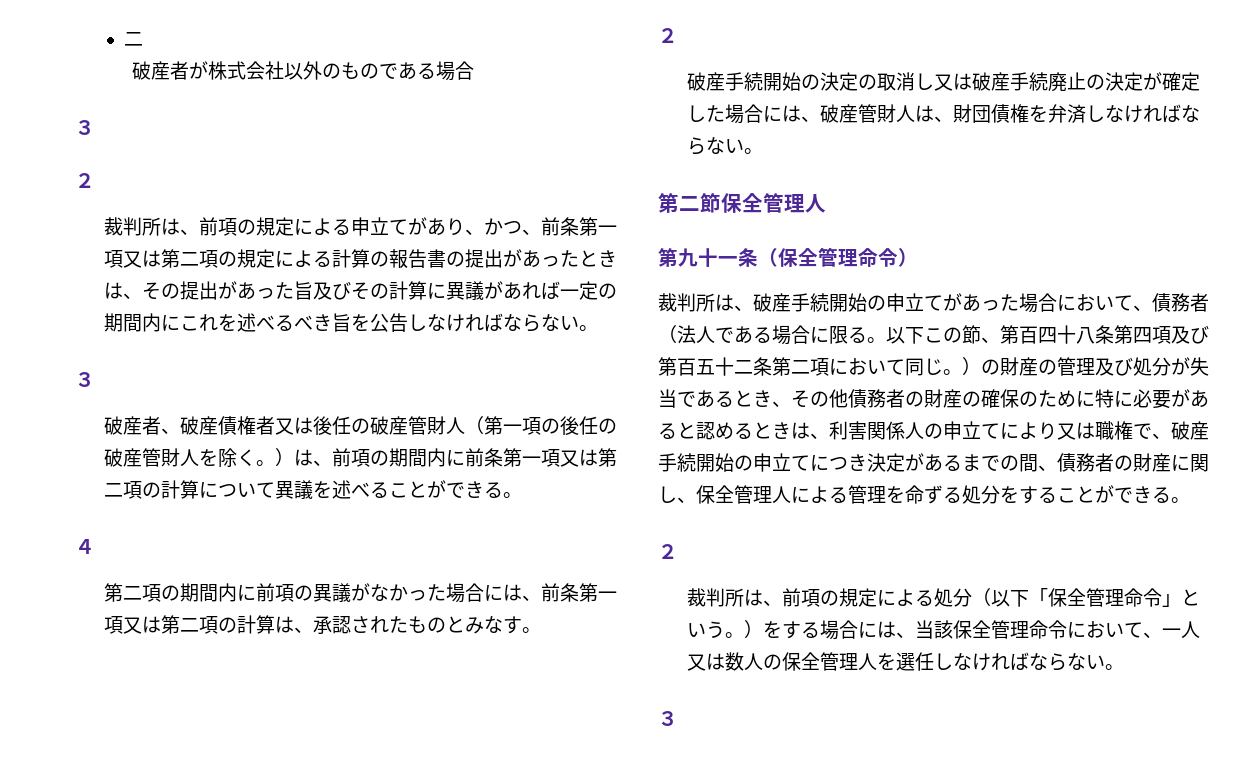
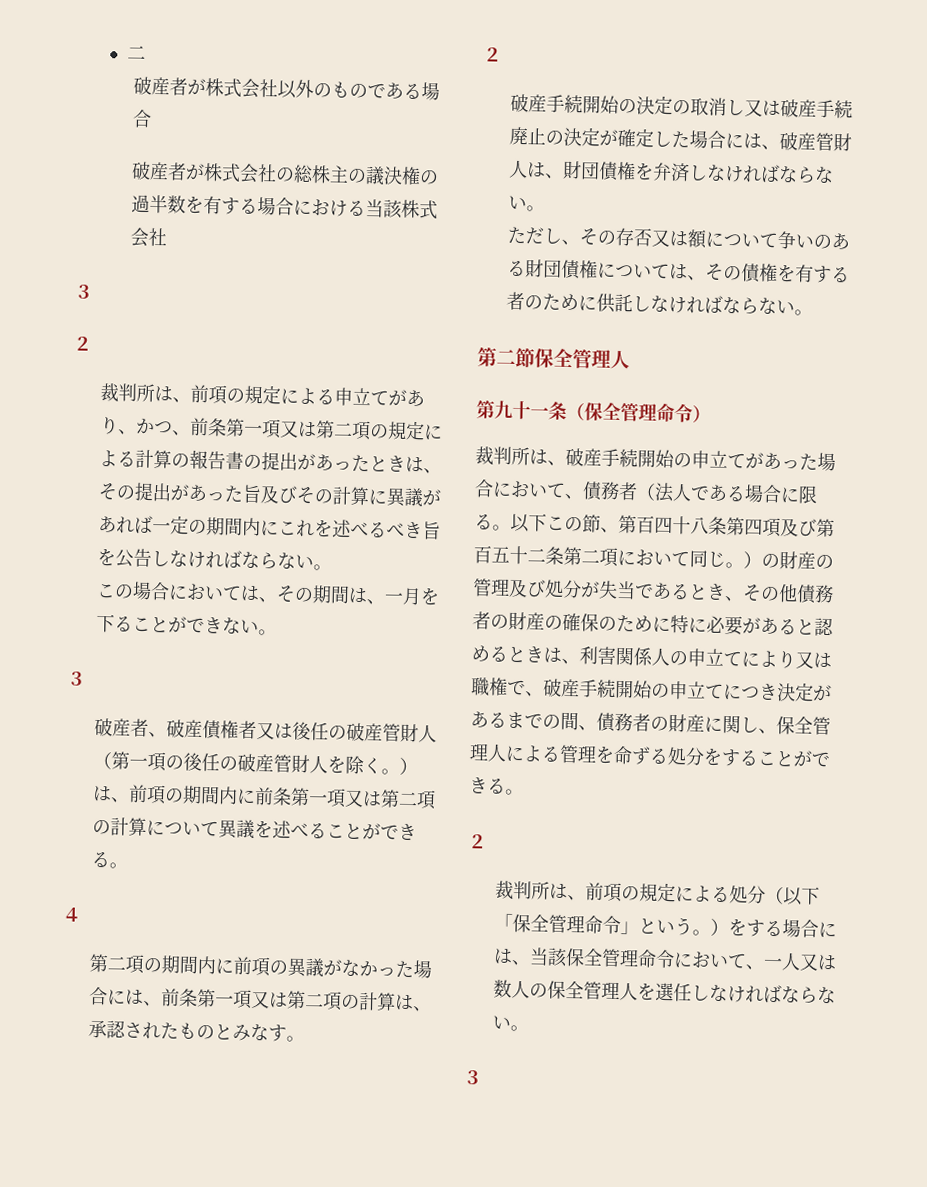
(475, 70) none -> [131,161,440,186] [131,194,439,220] [130,227,168,247] // 破産者が株式会社の総株主の議決権の過半数を有する場合における当該株式会社
(598, 328) none -> [95,581,440,606] [95,613,277,636] // この場合においては、その期間は、一月を下ることができない。
(763, 151) none -> [506,226,850,250] [506,259,850,283] [505,291,813,316] // ただし、その存否又は額について争いのある財団債権については、その債権を有する者のために供託しなければならない。

